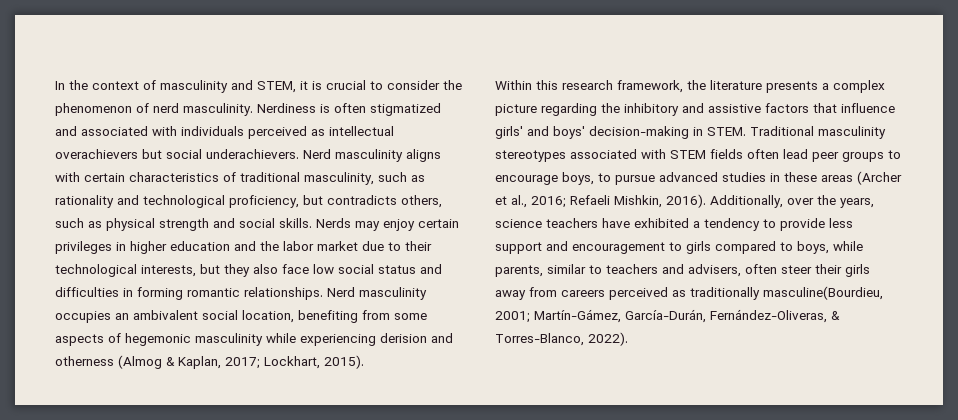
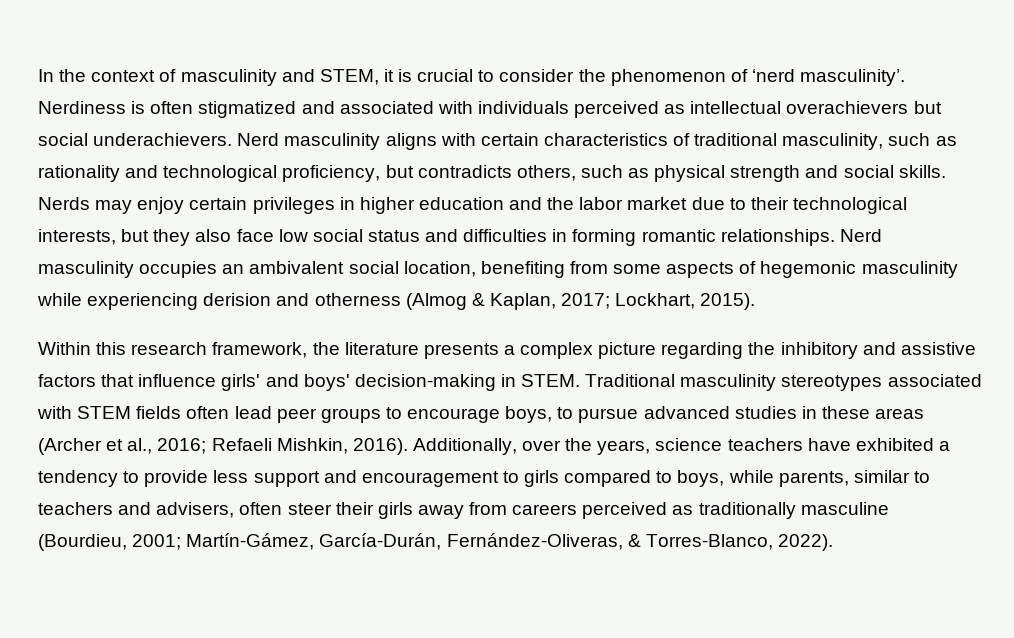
[153,103,253,116] nerd masculinity. -> [751,69,906,86] ‘nerd masculinity’.
[763,286,883,300] masculine(Bourdieu, -> [800,502,889,515] [38,534,127,551] masculine (Bourdieu,

